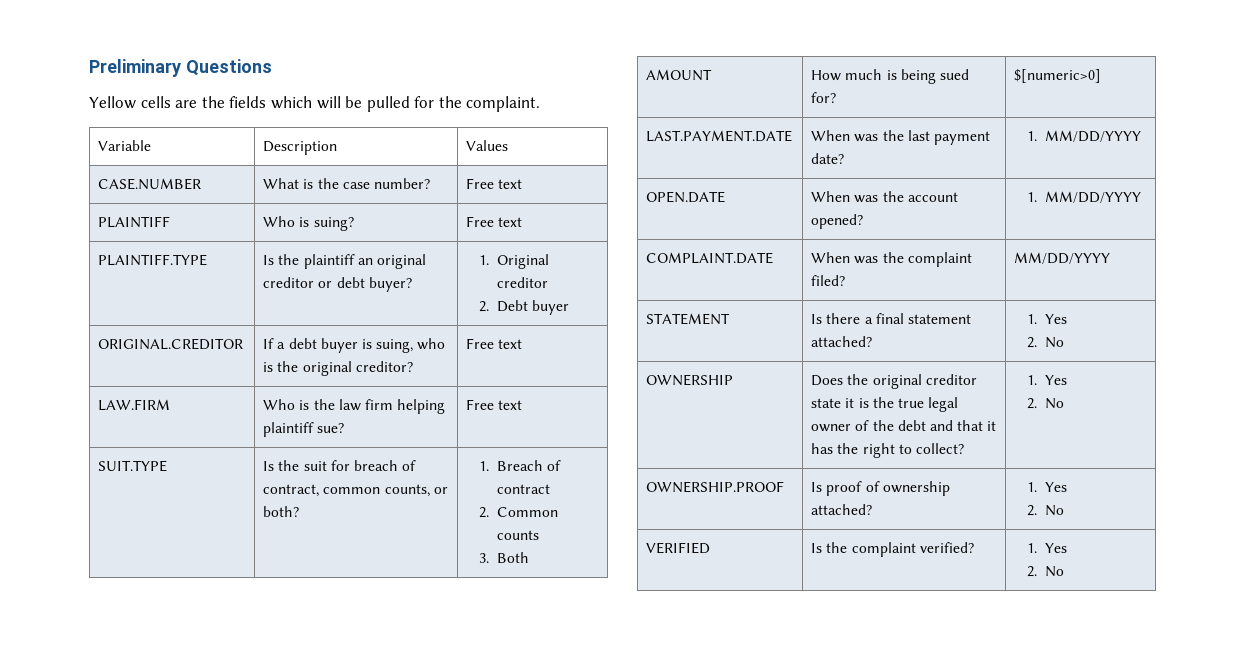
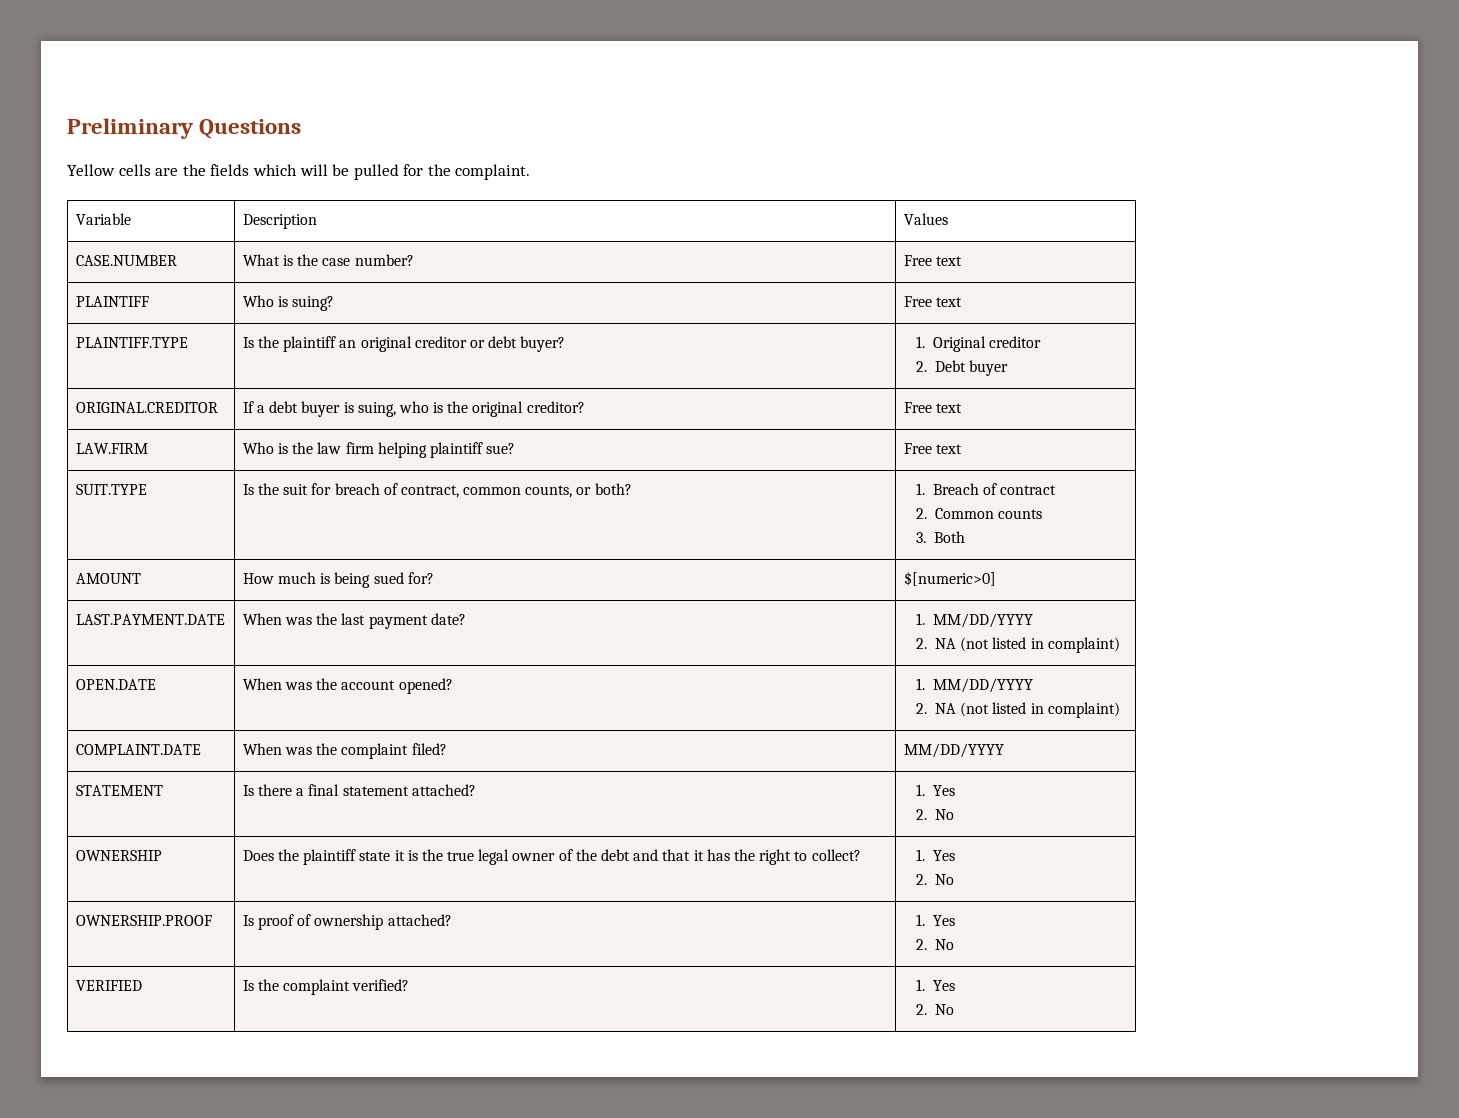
(1142, 136) none -> [916,637,1120,653] // 2. NA (not listed in complaint)
(1142, 197) none -> [916,702,1120,718] // 2. NA (not listed in complaint)
[872,374,977,389] original creditor -> [303,849,357,865] plaintiff

